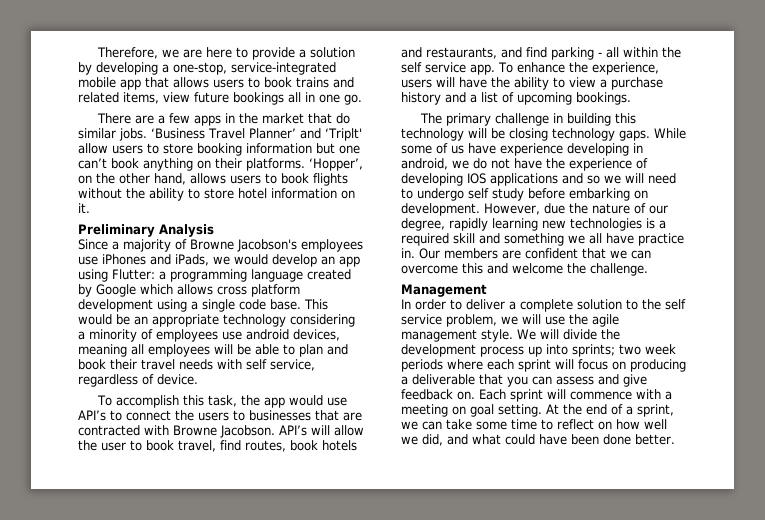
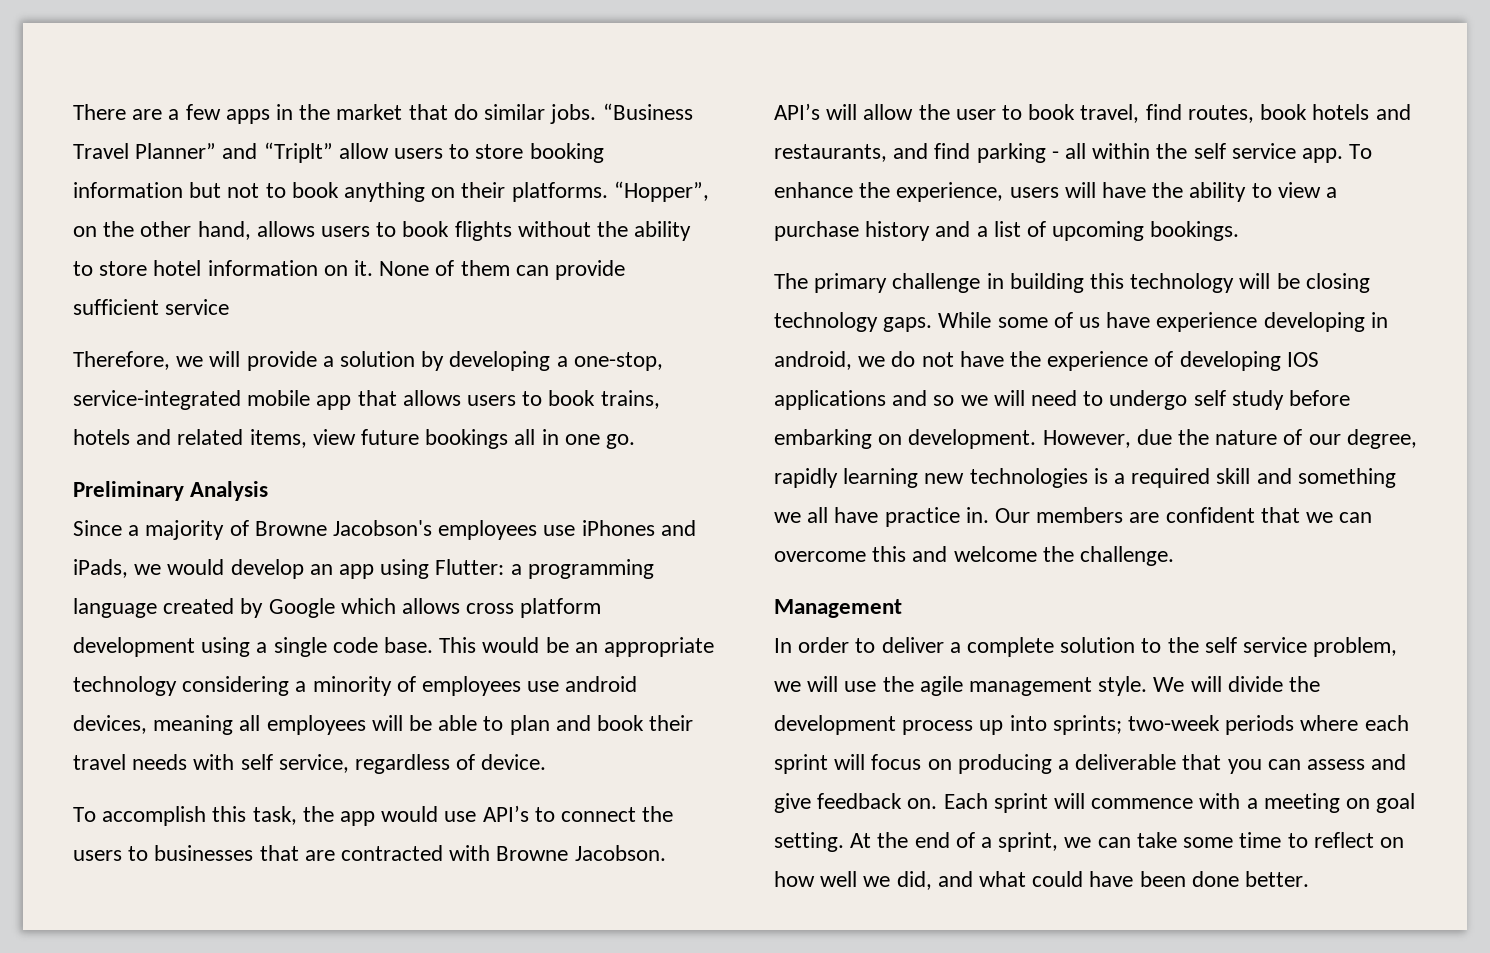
[96,47,355,60] [78,62,336,75] [78,77,354,90] [78,92,362,105] Therefore, we are here to provide a solution by developing a one-stop, service-integrated mobile app that allows users to book trains and related items, view future bookings all in one go. // -> (73, 112) none
[151,128,362,141] ‘Business Travel Planner’ and ‘Triplt' -> [602,103,693,120] [73,142,333,163] “Business Travel Planner” and “Triplt”
[339,145,360,154] [78,158,107,169] one can’t -> [227,183,286,198] not to
[309,158,363,171] ‘Hopper’, -> [613,181,709,202] “Hopper”,
(90, 208) none -> [379,260,626,280] [73,299,230,315] [73,351,663,371] [73,390,660,410] [73,429,636,449] None of them can provide sufficient service // Therefore, we will provide a solution by developing a one-stop, service-integrated mobile app that allows users to book trains, hotels and related items, view future bookings all in one go.
[619,344,676,355] two week -> [1128,715,1221,731] two-week

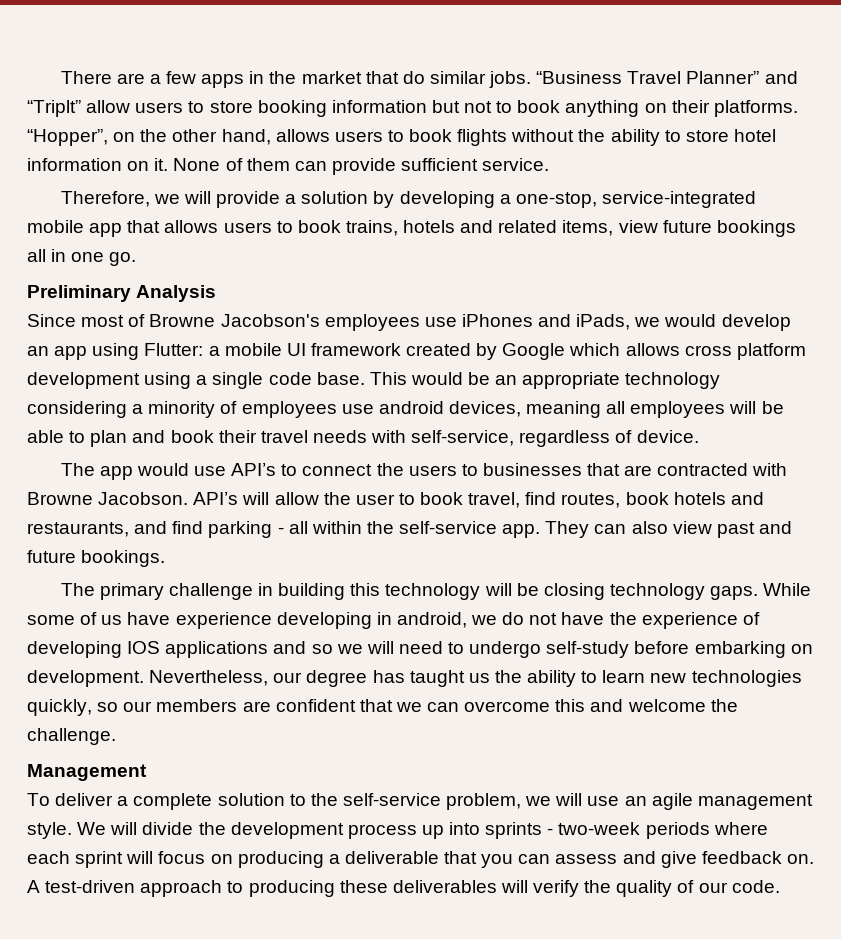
[165,299,230,315] service -> [482,158,550,171] service.
[128,520,225,540] a majority -> [81,315,125,327] most
[527,559,654,579] [73,598,157,618] programming language -> [224,343,401,356] mobile UI framework
[240,754,349,773] self service, -> [411,430,515,446] self-service,
[73,806,334,826] To accomplish this task, the -> [60,463,95,476] The
[1193,143,1373,163] [774,182,1338,202] [774,221,1145,241] self service app. To enhance the experience, users will have the ability to view a purchase history and a list of upcoming -> [399,521,792,538] [27,550,76,563] self-service app. They can also view past and future
[1193,390,1284,410] self study -> [546,641,630,658] self-study
[1042,429,1417,449] [774,468,1396,488] [774,507,1031,527] However, due the nature of our degree, rapidly learning new technologies is a required skill and something we all have practice in. Our -> [149,670,802,687] [27,699,153,716] Nevertheless, our degree has taught us the ability to learn new technologies quickly, so our
[774,637,876,653] In order to -> [27,793,50,806] To
[1204,637,1308,653] self service -> [342,793,441,806] self-service
[882,676,914,692] the -> [624,796,647,806] an
[1052,715,1122,735] sprints; -> [485,822,554,839] sprints -
[943,793,1416,813] [774,832,1404,852] [774,871,1310,890] Each sprint will commence with a meeting on goal setting. At the end of a sprint, we can take some time to reflect on how well we did, and what could have been done better. -> [27,880,780,897] A test-driven approach to producing these deliverables will verify the quality of our code.

